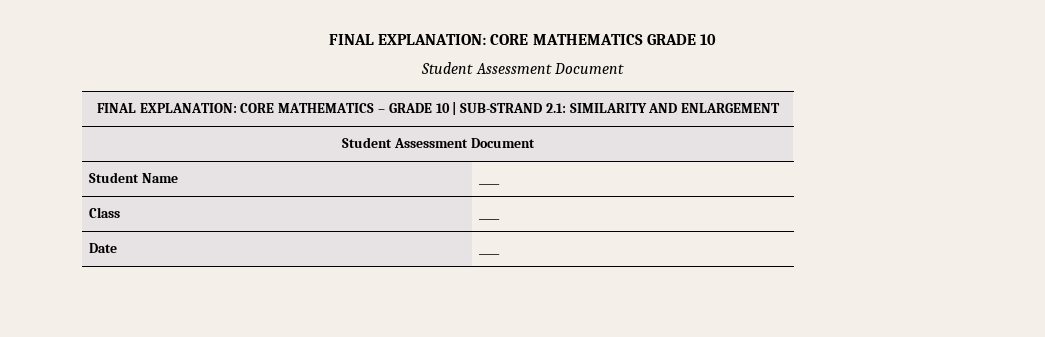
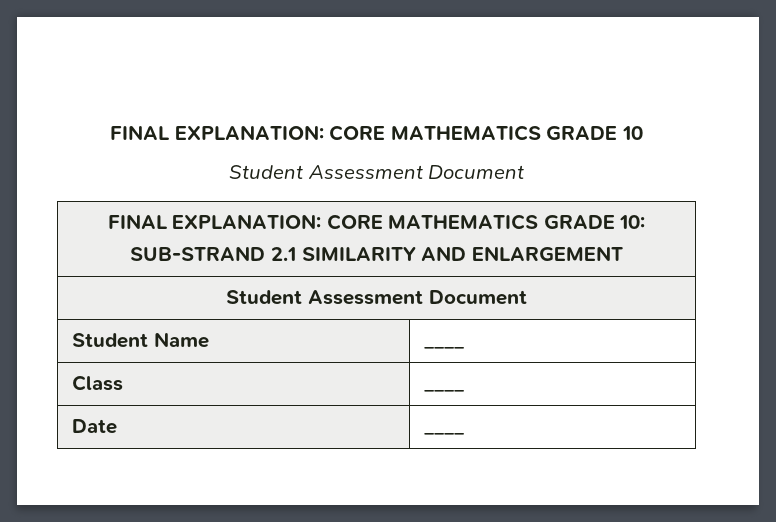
[377,102,566,115] – GRADE 10 | SUB-STRAND 2.1: -> [543,215,646,229] [130,246,296,261] GRADE 10: SUB-STRAND 2.1

